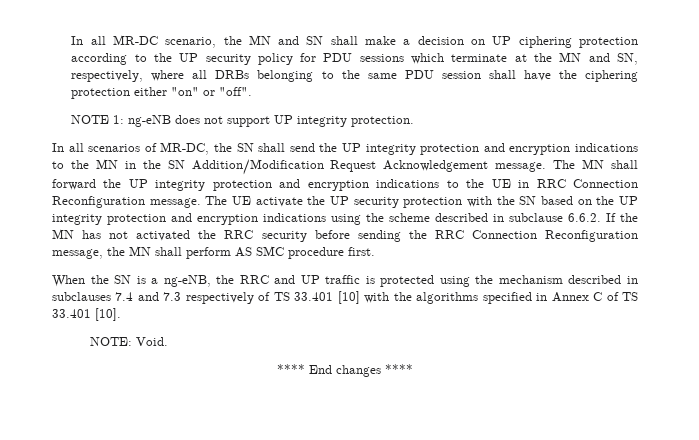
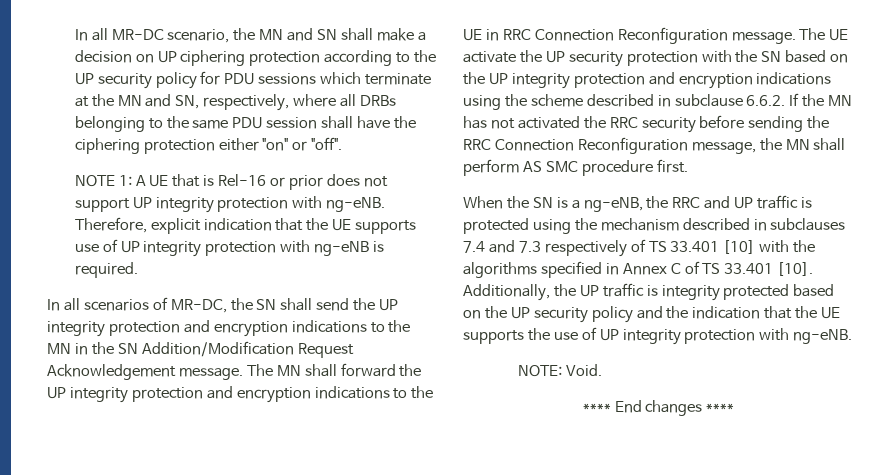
[128,115,172,127] ng-eNB -> [135,174,324,190] A UE that is Rel-16 or prior
[351,116,415,127] protection. -> [217,196,386,212] [74,217,417,234] [74,239,385,257] [74,262,138,278] protection with ng-eNB. Therefore, explicit indication that the UE supports use of UP integrity protection with ng-eNB is required.
(121, 314) none -> [463,283,835,301] [463,306,841,323] [463,327,853,345] Additionally, the UP traffic is integrity protected based on the UP security policy and the indication that the UE supports the use of UP integrity protection with ng-eNB.

